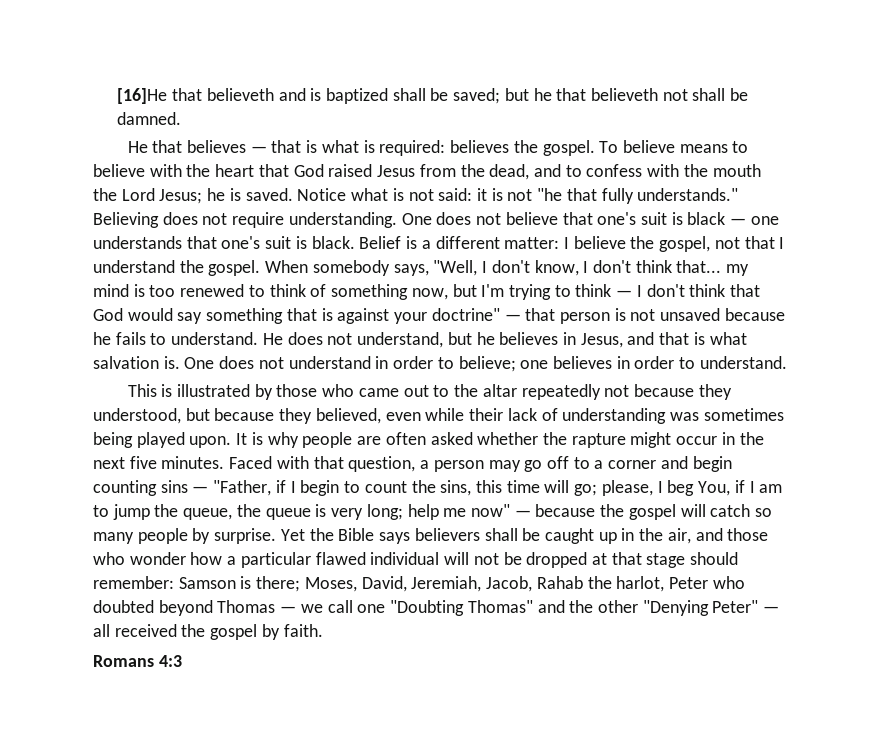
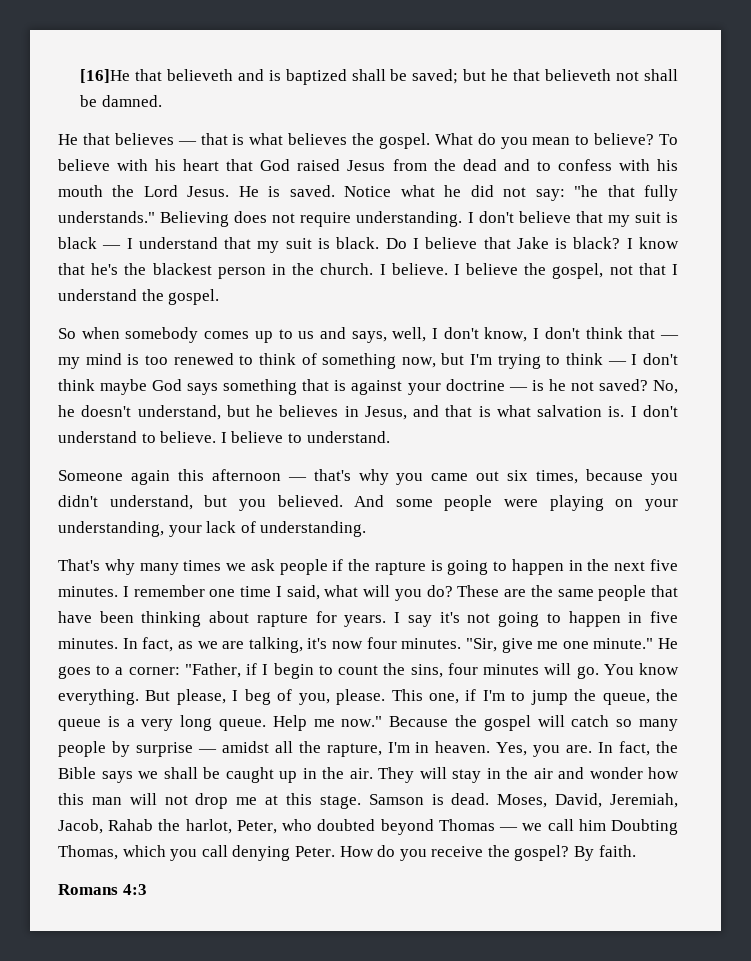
[363,140,446,156] is required: -> (284, 139) none
[599,140,749,153] [93,164,211,177] To believe means to believe with the -> [434,133,678,149] [58,159,177,171] What do you mean to believe? To believe with his
[489,164,530,180] dead, -> [462,159,497,171] dead
[683,164,708,177] the -> [657,159,678,171] his
[159,188,226,204] Jesus; he -> [187,186,259,197] Jesus. He
[392,188,533,201] is not said: it is not -> [444,185,565,201] he did not say:
[401,212,637,225] One does not believe that one's -> [467,211,630,227] I don't believe that my
[750,216,779,225] [93,236,560,249] one understands that one's suit is black. Belief is a different matter: -> [126,237,679,253] [58,263,448,279] I understand that my suit is black. Do I believe that Jake is black? I know that he's the blackest person in the church. I believe.
[265,260,478,276] When somebody says, "Well, -> [58,327,427,343] // So when somebody comes up to us and says, well,
[676,260,722,273] that... -> [628,327,679,339] that —
[730,284,761,297] [93,308,203,324] that God would say -> [100,379,219,395] maybe God says
[431,308,785,324] [93,332,353,345] doctrine" — that person is not unsaved because he fails to understand. He does not -> [445,379,679,394] [58,405,132,417] doctrine — is he not saved? No, he doesn't
[184,356,787,372] [127,384,732,400] [93,408,784,424] [93,432,718,448] One does not understand in order to believe; one believes in order to understand. // This is illustrated by those who came out to the altar repeatedly not because they understood, but because they believed, even while their lack of understanding was sometimes being played upon. It is why people are often asked whether the rapture might occur -> [630,405,678,417] [58,431,390,443] [58,469,678,485] [58,495,678,511] [58,521,367,537] [58,559,564,575] I don't understand to believe. I believe to understand. // Someone again this afternoon — that's why you came out six times, because you didn't understand, but you believed. And some people were playing on your understanding, your lack of understanding. // That's why many times we ask people if the rapture is going to happen
[229,456,732,472] [93,480,209,496] Faced with that question, a person may go off to a corner and begin counting sins — -> [122,585,678,601] [58,611,679,627] [58,637,678,653] [58,665,180,679] I remember one time I said, what will you do? These are the same people that have been thinking about rapture for years. I say it's not going to happen in five minutes. In fact, as we are talking, it's now four minutes. "Sir, give me one minute." He goes to a corner:
[475,480,783,496] this time will go; please, I beg You, if I am -> [447,663,680,679] [58,689,505,705] four minutes will go. You know everything. But please, I beg of you, please. This one, if I'm
[331,504,596,520] very long; help me now" — because -> [126,715,449,731] a very long queue. Help me now." Because
[214,528,305,544] surprise. Yet -> [135,741,651,757] surprise — amidst all the rapture, I'm in heaven. Yes, you are. In fact,
[414,528,480,541] believers -> [138,771,158,779] we
[667,528,769,544] [93,552,739,568] [93,576,174,589] air, and those who wonder how a particular flawed individual will not be dropped at that stage should remember: -> [349,767,679,783] [58,793,361,809] air. They will stay in the air and wonder how this man will not drop me at this stage.
[256,576,301,592] there; -> [451,793,490,805] dead.
[668,577,708,589] Peter -> [236,820,277,834] Peter,
[357,600,780,616] [93,624,280,640] one "Doubting Thomas" and the other "Denying Peter" — all received the gospel by -> [578,819,678,835] [58,845,595,861] him Doubting Thomas, which you call denying Peter. How do you receive the gospel? By

